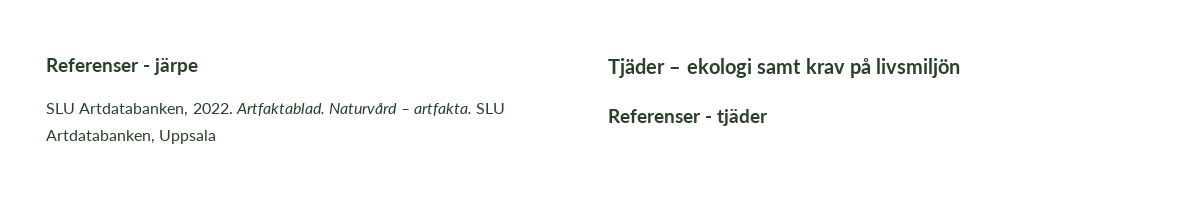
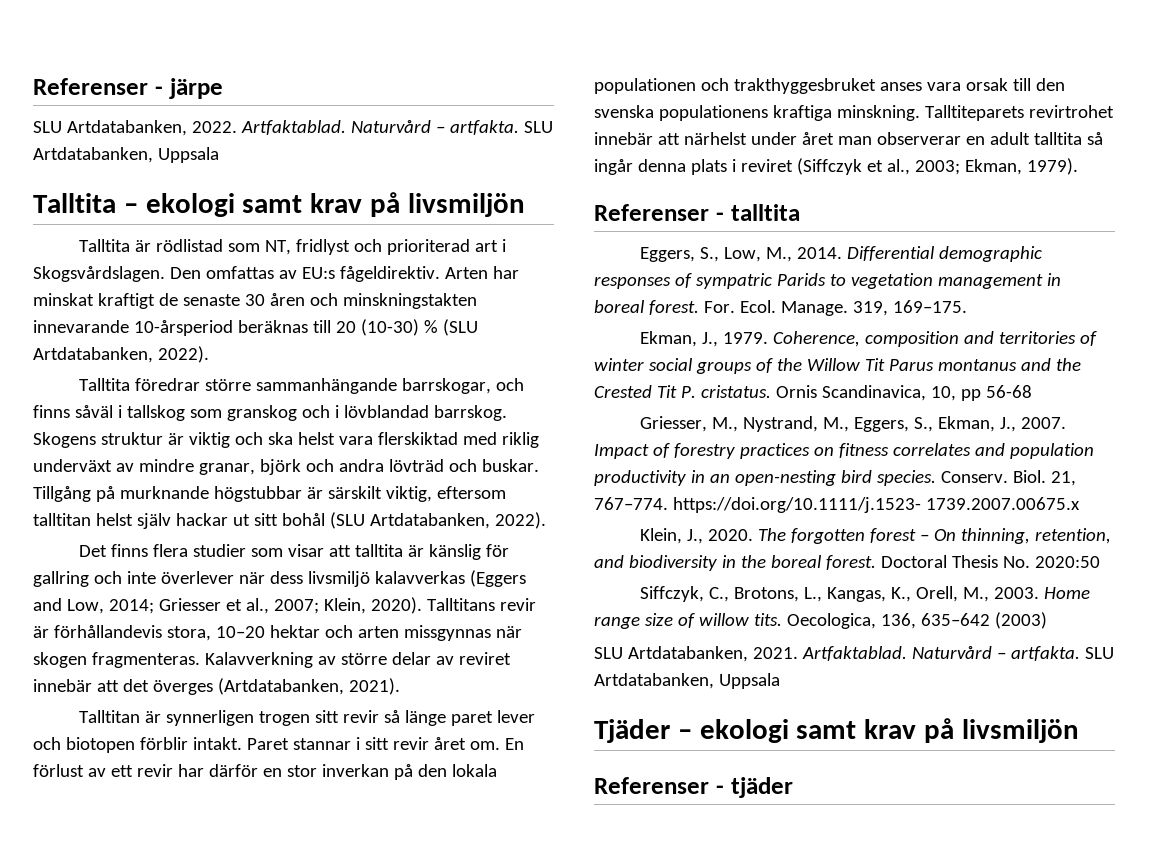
(217, 137) none -> [33,192,525,217] [79,239,507,255] [33,266,519,282] [33,293,477,309] [33,319,478,336] [33,346,209,363] [79,378,525,394] [33,405,507,421] [33,432,539,448] [33,459,539,475] [33,486,506,502] [33,512,546,529] [79,544,510,560] [33,570,526,587] [33,597,536,614] [33,625,522,641] [33,652,511,668] [33,678,400,695] [79,710,536,726] [33,737,524,753] [33,764,497,780] [594,78,1065,94] [594,105,1114,121] [594,132,1103,145] [594,158,1078,175] [594,204,800,221] [640,246,1043,262] [594,273,1061,289] [594,300,967,316] [640,331,1098,347] [594,358,1081,374] [594,385,1032,401] [640,416,1067,432] [594,443,1094,459] [594,470,1076,486] [594,497,1080,513] [640,528,1112,544] [594,555,1100,571] [640,586,1091,602] [594,612,1047,629] [594,646,1114,662] [594,673,780,689] // Talltita – ekologi samt krav på livsmiljön // Talltita är rödlistad som NT, fridlyst och prioriterad art i Skogsvårdslagen. Den omfattas av EU:s fågeldirektiv. Arten har minskat kraftigt de senaste 30 åren och minskningstakten innevarande 10-årsperiod beräknas till 20 (10-30) % (SLU Artdatabanken, 2022). // Talltita föredrar större sammanhängande barrskogar, och finns såväl i tallskog som granskog och i lövblandad barrskog. Skogens struktur är viktig och ska helst vara flerskiktad med riklig underväxt av mindre granar, björk och andra lövträd och buskar. Tillgång på murknande högstubbar är särskilt viktig, eftersom talltitan helst själv hackar ut sitt bohål (SLU Artdatabanken, 2022). // Det finns flera studier som visar att talltita är känslig för gallring och inte överlever när dess livsmiljö kalavverkas (Eggers and Low, 2014; Griesser et al., 2007; Klein, 2020). Talltitans revir är förhållandevis stora, 10–20 hektar och arten missgynnas när skogen fragmenteras. Kalavverkning av större delar av reviret innebär att det överges (Artdatabanken, 2021). // Talltitan är synnerligen trogen sitt revir så länge paret lever och biotopen förblir intakt. Paret stannar i sitt revir året om. En förlust av ett revir har därför en stor inverkan på den lokala populationen och trakthyggesbruket anses vara orsak till den svenska populationens kraftiga minskning. Talltiteparets revirtrohet innebär att närhelst under året man observerar en adult talltita så ingår denna plats i reviret (Siffczyk et al., 2003; Ekman, 1979). // Referenser - talltita // Eggers, S., Low, M., 2014. Differential demographic responses of sympatric Parids to vegetation management in boreal forest. For. Ecol. Manage. 319, 169–175. // Ekman, J., 1979. Coherence, composition and territories of winter social groups of the Willow Tit Parus montanus and the Crested Tit P. cristatus. Ornis Scandinavica, 10, pp 56-68 // Griesser, M., Nystrand, M., Eggers, S., Ekman, J., 2007. Impact of forestry practices on fitness correlates and population productivity in an open-nesting bird species. Conserv. Biol. 21, 767–774. https://doi.org/10.1111/j.1523- 1739.2007.00675.x // Klein, J., 2020. The forgotten forest – On thinning, retention, and biodiversity in the boreal forest. Doctoral Thesis No. 2020:50 // Siffczyk, C., Brotons, L., Kangas, K., Orell, M., 2003. Home range size of willow tits. Oecologica, 136, 635–642 (2003) // SLU Artdatabanken, 2021. Artfaktablad. Naturvård – artfakta. SLU Artdatabanken, Uppsala

